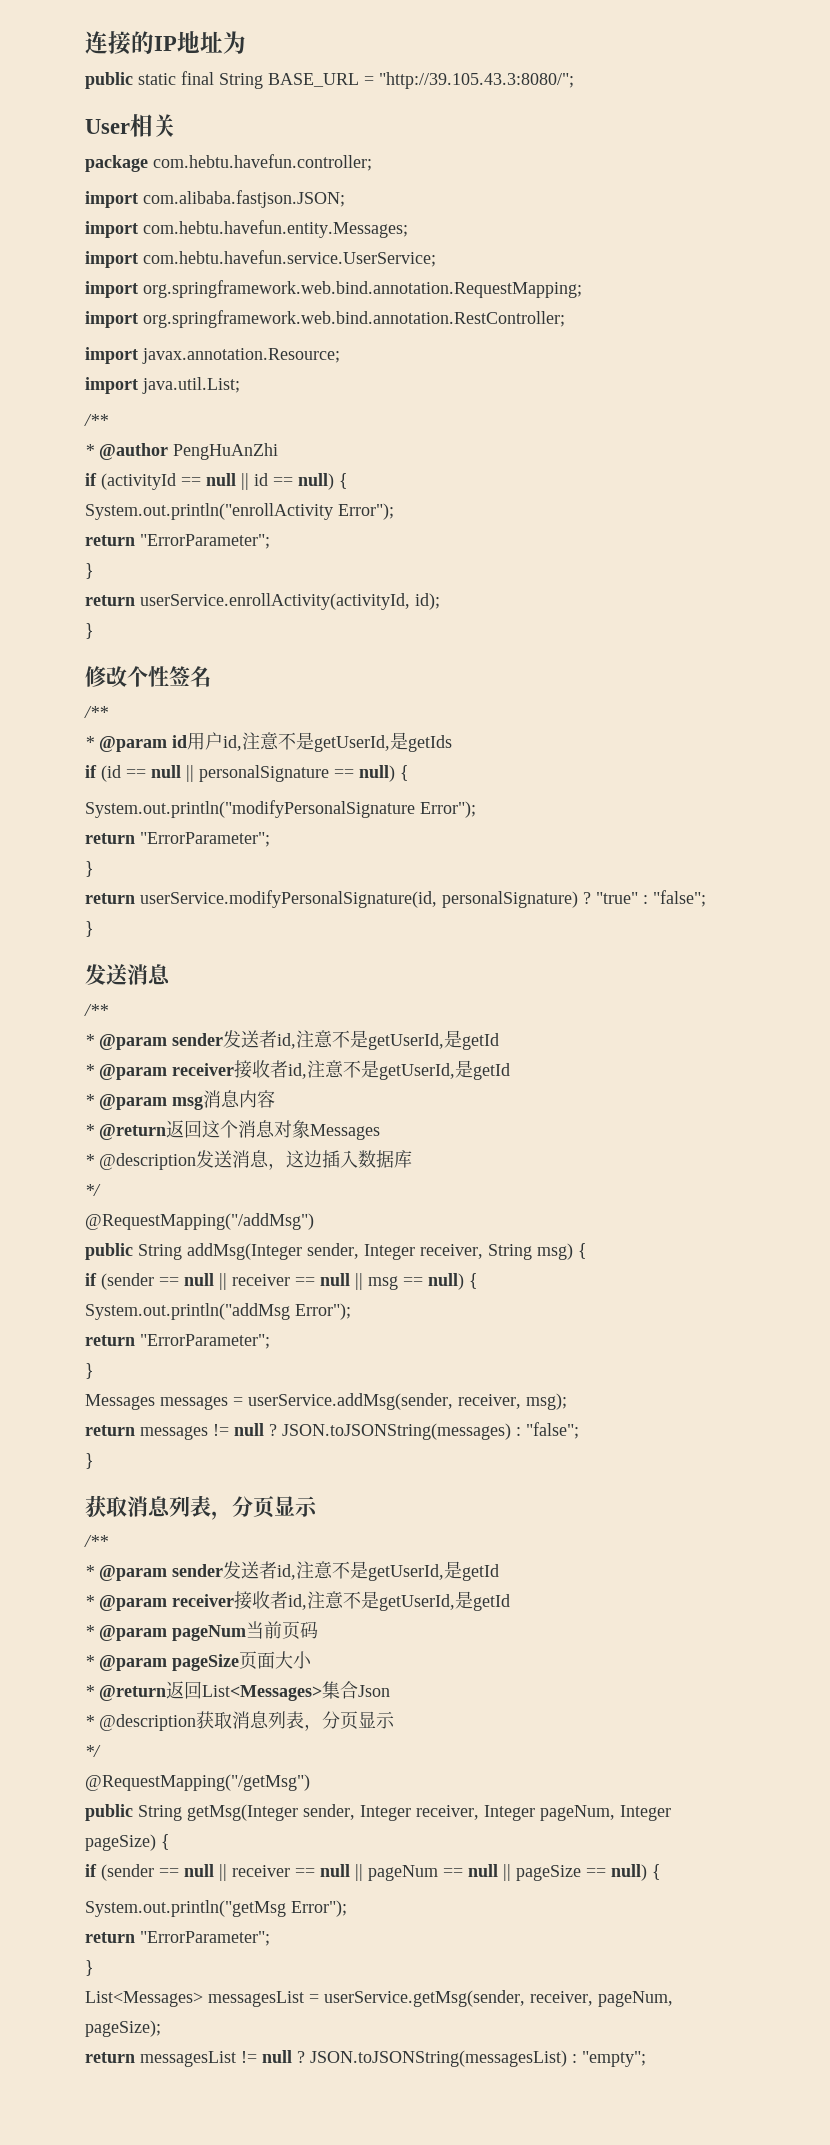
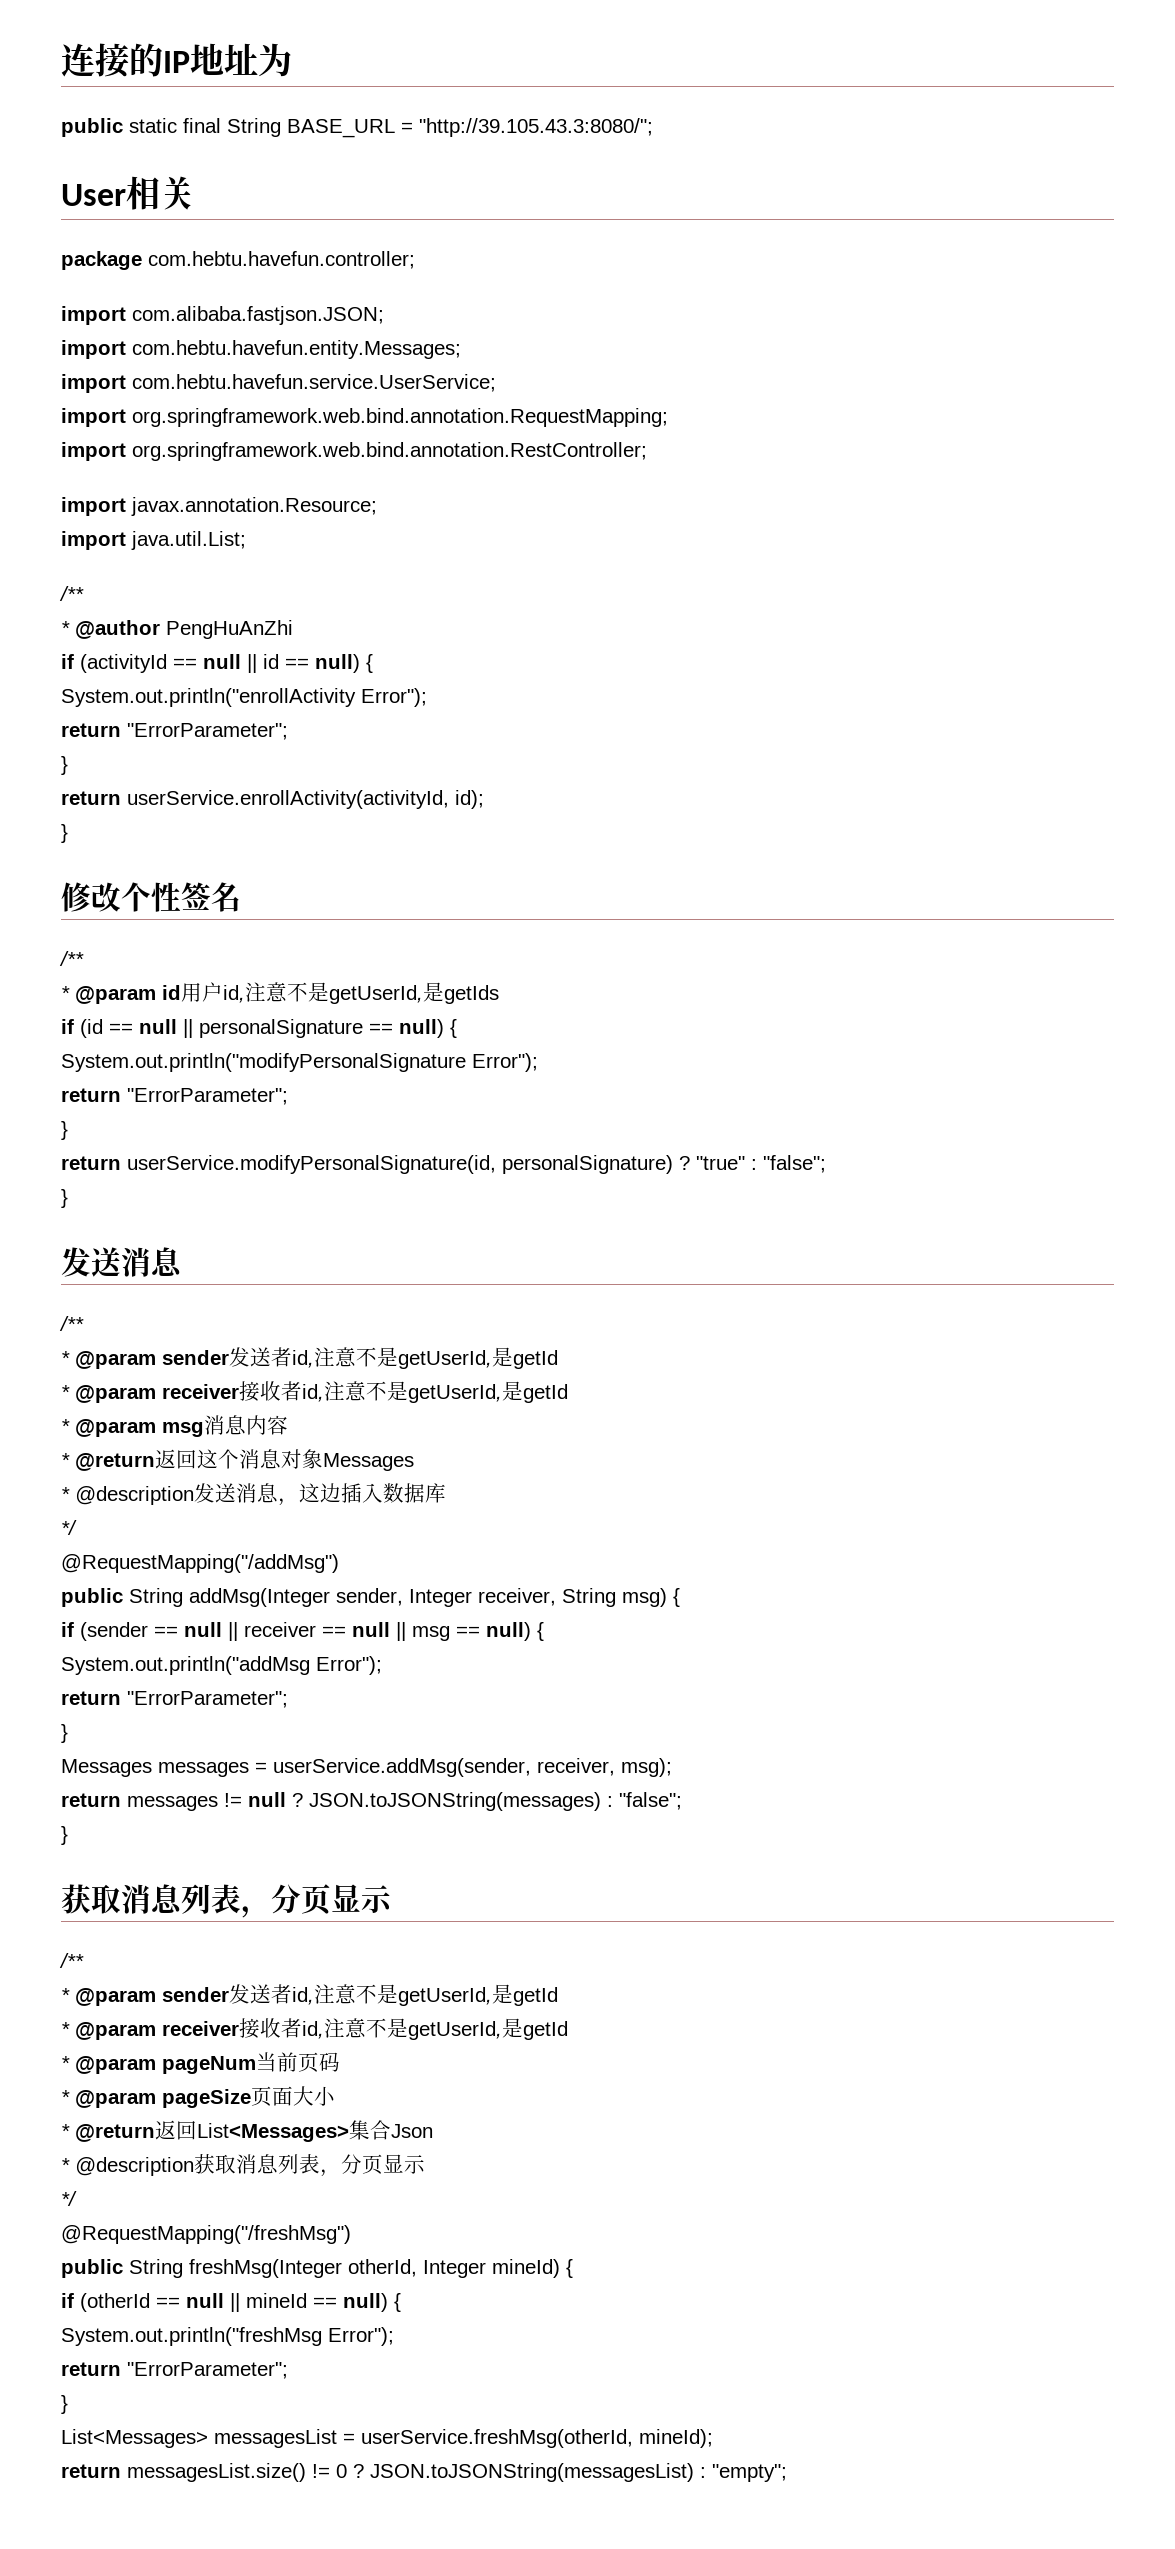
[85,1774,310,1791] [85,1804,671,1821] [85,1834,170,1851] [85,1864,661,1881] [85,1900,286,1917] @RequestMapping("/getMsg") // public String getMsg(Integer sender, Integer receiver, Integer pageNum, Integer pageSize) { // if (sender == null || receiver == null || pageNum == null || pageSize == null) { // System.out.println("getMsg -> [61,2225,351,2244] [61,2259,573,2278] [61,2293,401,2312] [61,2327,322,2346] @RequestMapping("/freshMsg") // public String freshMsg(Integer otherId, Integer mineId) { // if (otherId == null || mineId == null) { // System.out.println("freshMsg
[324,1990,673,2007] [85,2020,161,2037] [85,2050,292,2067] userService.getMsg(sender, receiver, pageNum, pageSize); // return messagesList != null -> [361,2429,713,2448] [61,2463,347,2482] userService.freshMsg(otherId, mineId); // return messagesList.size() != 0

